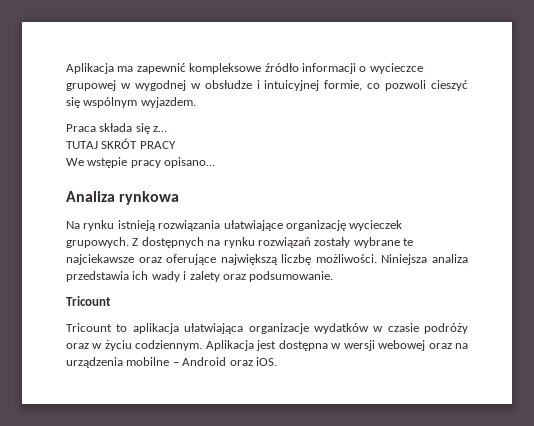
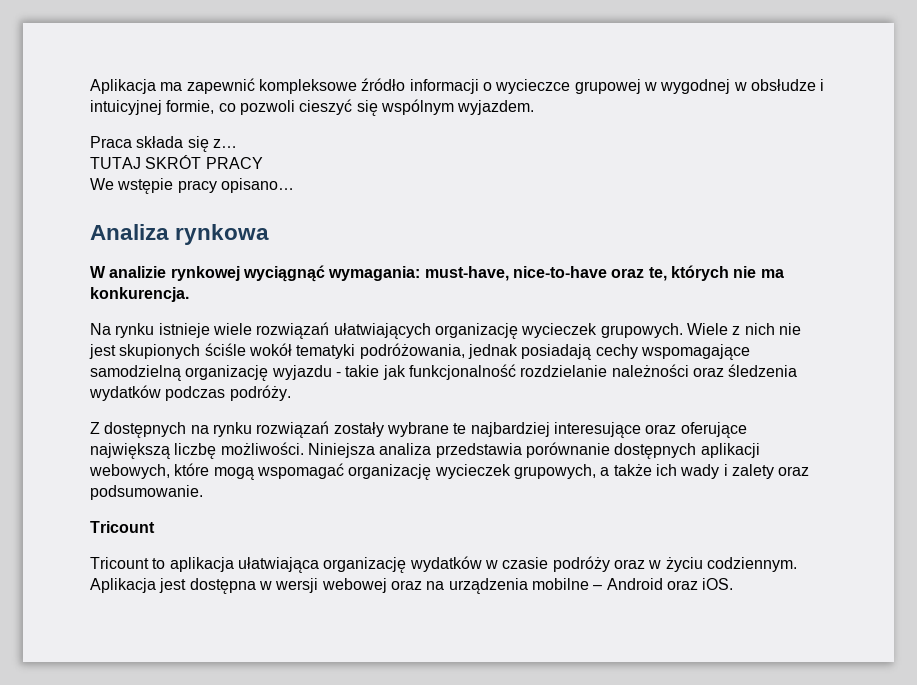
[66,220,403,231] [66,237,129,248] Na rynku istnieją rozwiązania ułatwiające organizację wycieczek grupowych. -> [90,265,784,282] [90,287,189,302] [90,322,801,339] [89,343,750,360] [90,364,798,381] [89,385,291,401] W analizie rynkowej wyciągnąć wymagania: must-have, nice-to-have oraz te, których nie ma konkurencja. // Na rynku istnieje wiele rozwiązań ułatwiających organizację wycieczek grupowych. Wiele z nich nie jest skupionych ściśle wokół tematyki podróżowania, jednak posiadają cechy wspomagające samodzielną organizację wyjazdu - takie jak funkcjonalność rozdzielanie należności oraz śledzenia wydatków podczas podróży. //
[66,254,134,265] najciekawsze -> [470,422,641,438] najbardziej interesujące
(129, 276) none -> [525,442,760,459] [89,463,652,480] porównanie dostępnych aplikacji webowych, które mogą wspomagać organizację wycieczek grupowych, a także
[248,323,309,334] organizacje -> [323,557,407,573] organizację

